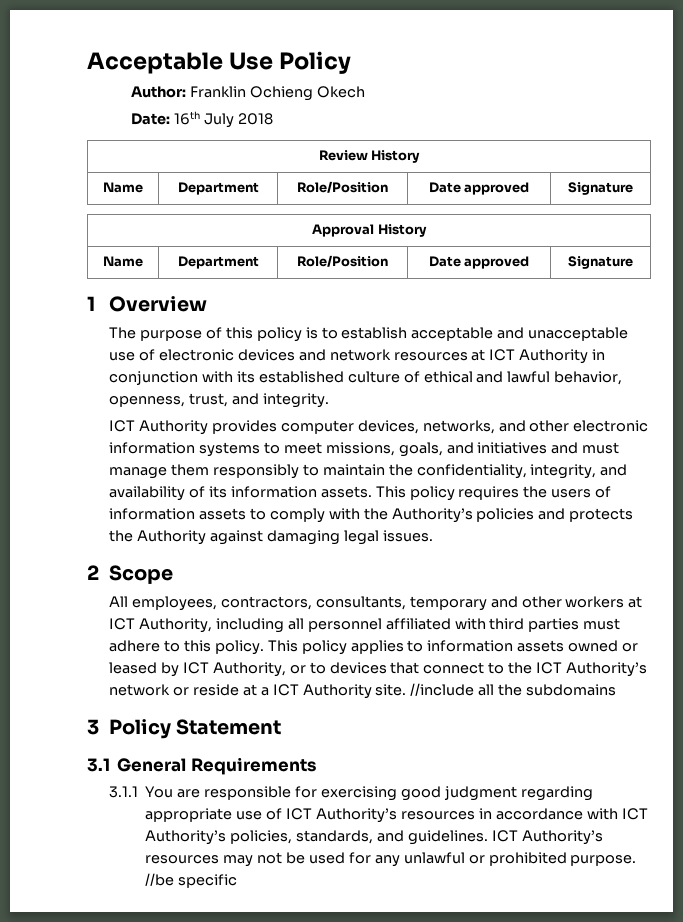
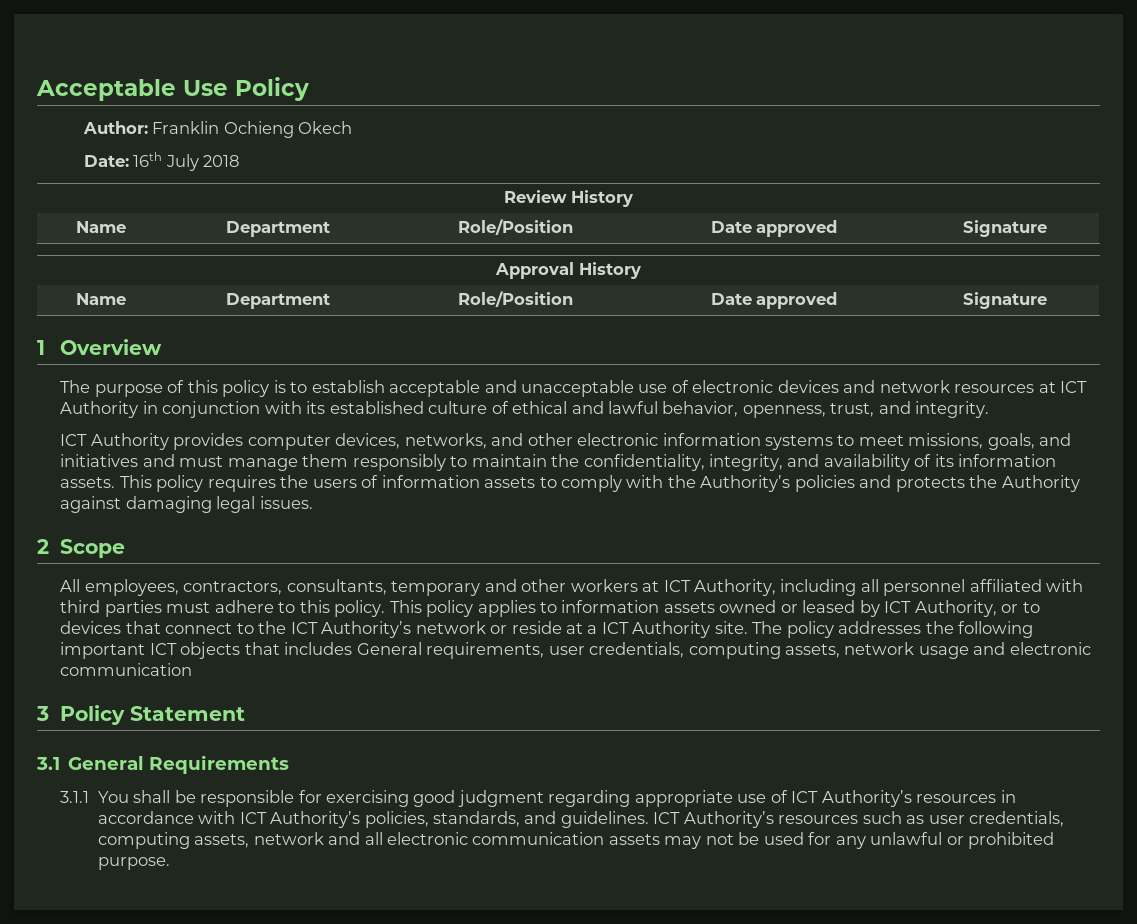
[410,683,617,696] //include all the subdomains -> [752,621,1034,638] [60,642,1091,659] [60,663,193,676] The policy addresses the following important ICT objects that includes General requirements, user credentials, computing assets, network usage and electronic communication
[177,789,201,798] are -> [133,790,196,803] shall be
(220, 859) none -> [862,811,1065,827] [97,832,660,849] such as user credentials, computing assets, network and all electronic communication assets
[145,873,238,888] //be specific -> (170, 863) none

